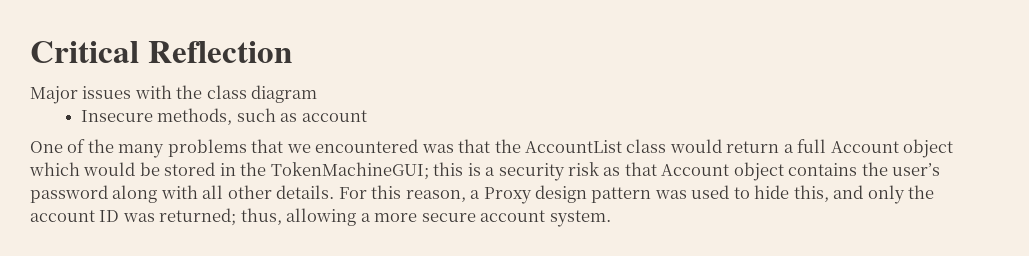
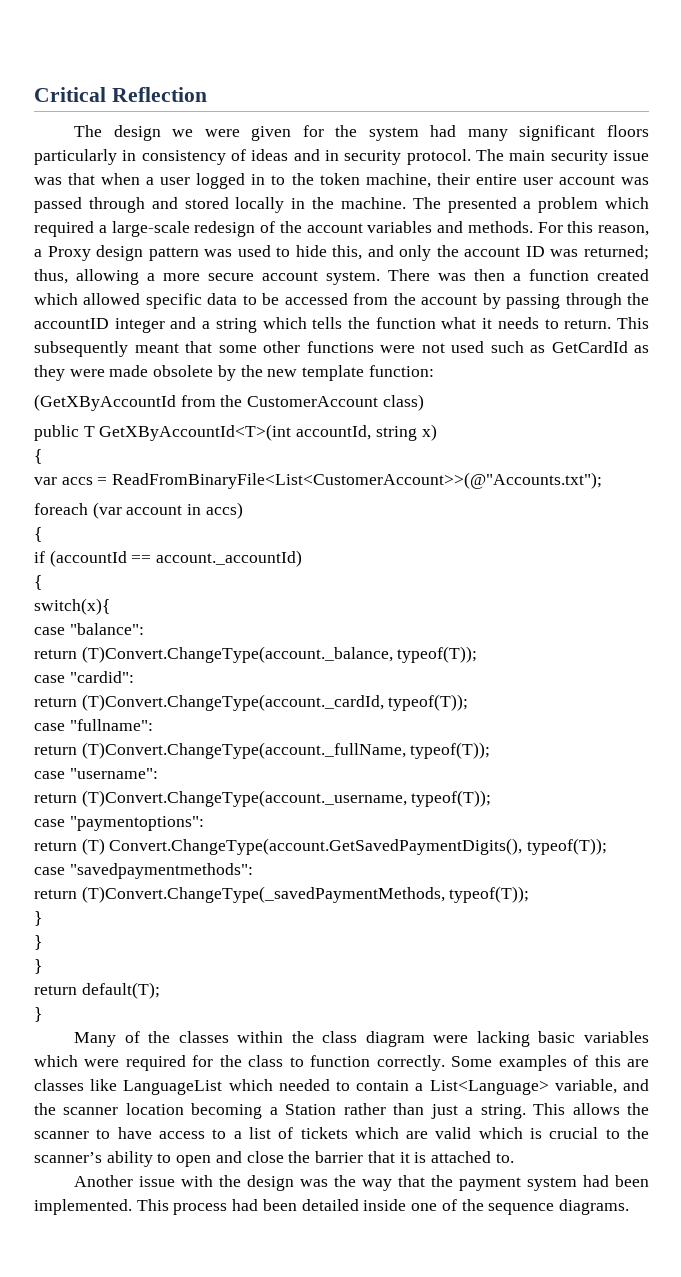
[30,85,318,104] [80,108,367,125] [30,139,954,158] [29,162,941,181] [30,185,335,203] Major issues with the class diagram // Insecure methods, such as account // One of the many problems that we encountered was that the AccountList class would return a full Account object which would be stored in the TokenMachineGUI; this is a security risk as that Account object contains the user’s password along with all other details. -> [74,125,649,141] [34,149,649,165] [34,173,649,189] [34,197,649,213] [34,221,533,237] The design we were given for the system had many significant floors particularly in consistency of ideas and in security protocol. The main security issue was that when a user logged in to the token machine, their entire user account was passed through and stored locally in the machine. The presented a problem which required a large-scale redesign of the account variables and methods.
(611, 218) none -> [388,269,649,281] [34,293,649,309] [34,317,649,333] [34,341,649,357] [34,365,434,381] [34,394,424,411] [34,424,437,441] [34,449,42,464] [34,472,603,489] [34,502,243,519] [34,527,42,542] [34,550,303,567] [34,575,42,590] [34,598,110,615] [34,623,144,635] [34,646,478,663] [34,671,134,683] [34,694,469,711] [34,719,153,731] [34,742,491,759] [34,768,158,779] [34,790,492,807] [34,816,204,831] [34,838,608,855] [34,863,253,879] [34,886,530,903] [34,911,42,926] [34,935,42,950] [34,959,42,974] [34,982,160,999] [34,1007,42,1022] [74,1031,649,1047] [34,1055,649,1071] [34,1079,649,1095] [34,1103,649,1119] [34,1127,649,1139] [34,1151,514,1167] [74,1175,649,1191] [34,1199,629,1215] There was then a function created which allowed specific data to be accessed from the account by passing through the accountID integer and a string which tells the function what it needs to return. This subsequently meant that some other functions were not used such as GetCardId as they were made obsolete by the new template function: // (GetXByAccountId from the CustomerAccount class) // public T GetXByAccountId<T>(int accountId, string x) // { // var accs = ReadFromBinaryFile<List<CustomerAccount>>(@"Accounts.txt"); // foreach (var account in accs) // { // if (accountId == account._accountId) // { // switch(x){ // case "balance": // return (T)Convert.ChangeType(account._balance, typeof(T)); // case "cardid": // return (T)Convert.ChangeType(account._cardId, typeof(T)); // case "fullname": // return (T)Convert.ChangeType(account._fullName, typeof(T)); // case "username": // return (T)Convert.ChangeType(account._username, typeof(T)); // case "paymentoptions": // return (T) Convert.ChangeType(account.GetSavedPaymentDigits(), typeof(T)); // case "savedpaymentmethods": // return (T)Convert.ChangeType(_savedPaymentMethods, typeof(T)); // } // } // } // return default(T); // } // Many of the classes within the class diagram were lacking basic variables which were required for the class to function correctly. Some examples of this are classes like LanguageList which needed to contain a List<Language> variable, and the scanner location becoming a Station rather than just a string. This allows the scanner to have access to a list of tickets which are valid which is crucial to the scanner’s ability to open and close the barrier that it is attached to. // Another issue with the design was the way that the payment system had been implemented. This process had been detailed inside one of the sequence diagrams.

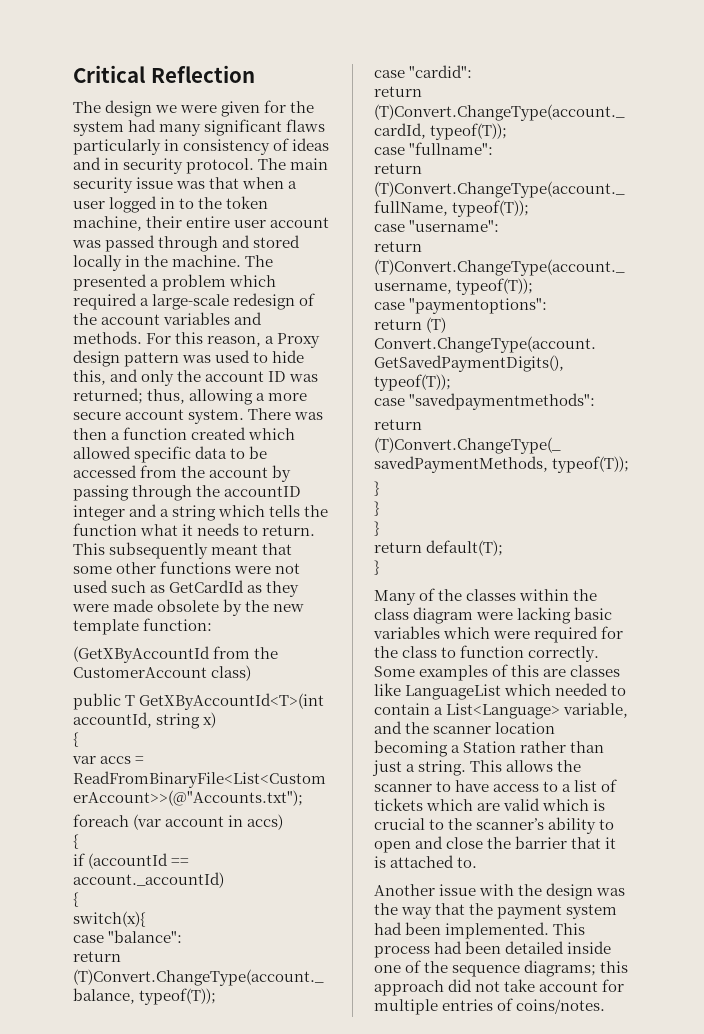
[607,125,649,137] floors -> [286,119,326,132] flaws
[558,1199,629,1215] diagrams. -> [524,960,629,977] [374,979,625,996] [374,998,606,1015] diagrams; this approach did not take account for multiple entries of coins/notes.

